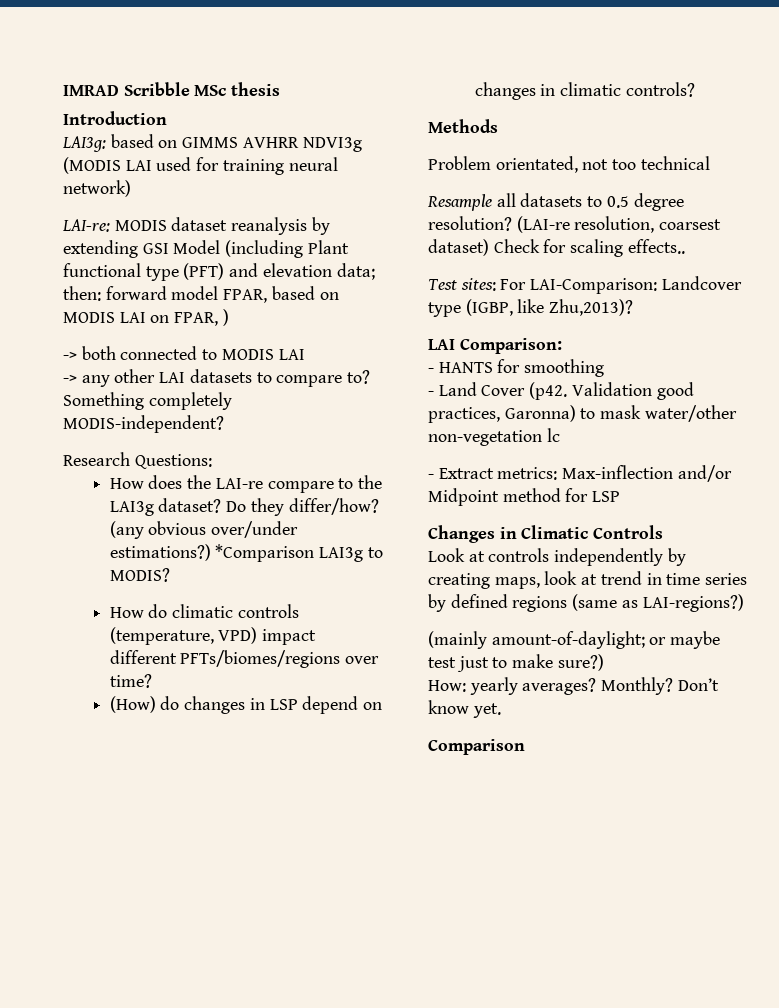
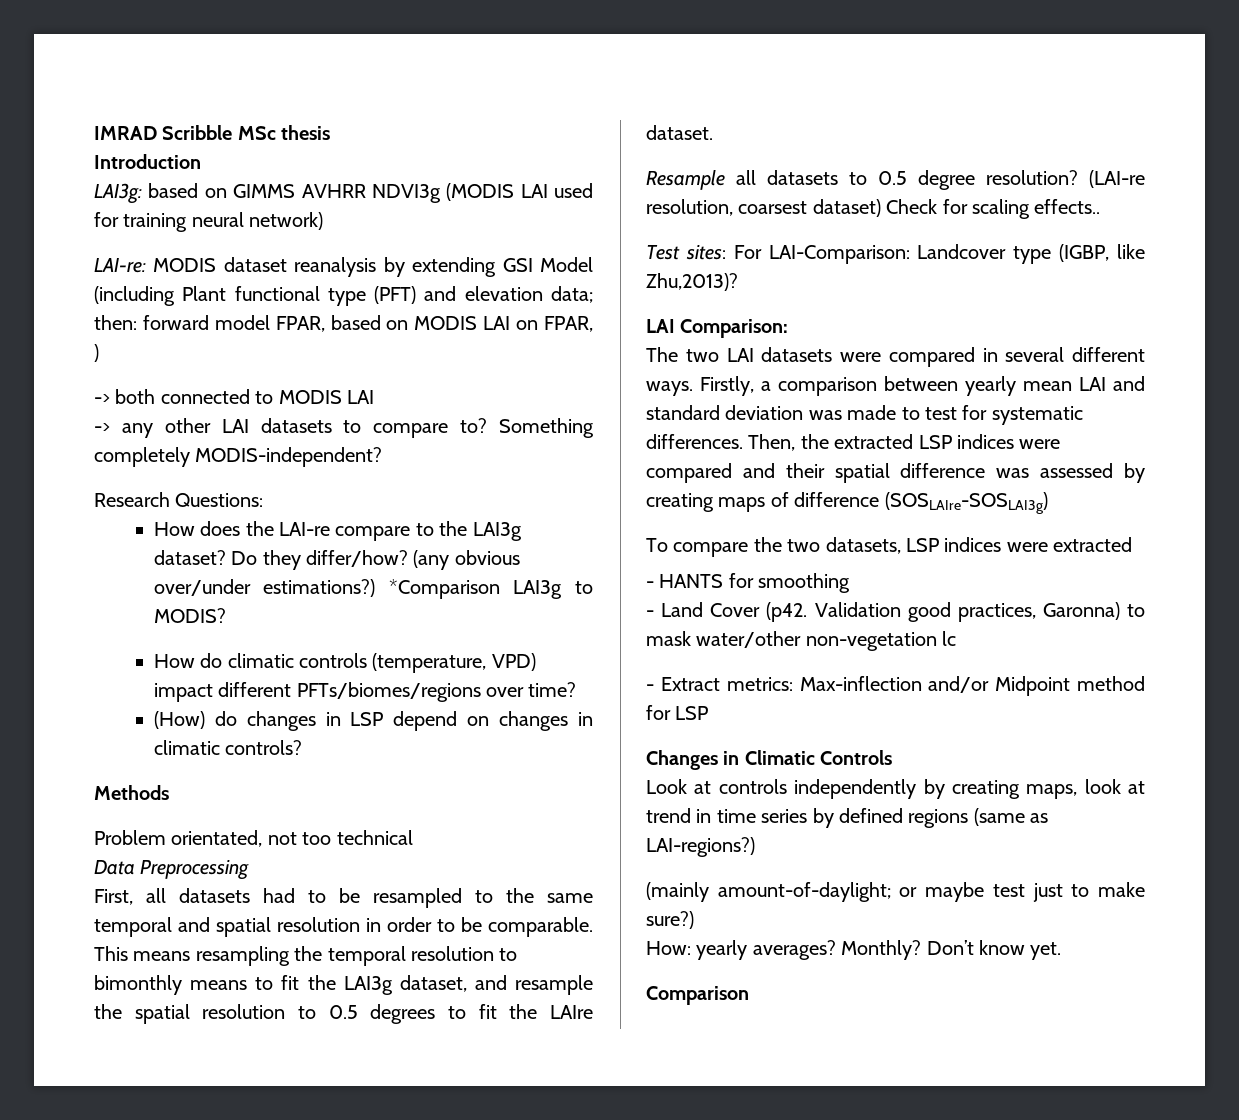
(710, 163) none -> [94,860,250,880] [94,888,593,908] [94,917,593,937] [94,946,518,966] [94,975,593,995] [94,1004,593,1024] [646,125,713,140] // Data Preprocessing // First, all datasets had to be resampled to the same temporal and spatial resolution in order to be comparable. This means resampling the temporal resolution to bimonthly means to fit the LAI3g dataset, and resample the spatial resolution to 0.5 degrees to fit the LAIre dataset.
(562, 346) none -> [646,347,1145,367] [646,376,1145,396] [646,405,1083,425] [646,434,1061,451] [646,463,1145,483] [646,492,1048,514] [646,537,1133,557] // The two LAI datasets were compared in several different ways. Firstly, a comparison between yearly mean LAI and standard deviation was made to test for systematic differences. Then, the extracted LSP indices were compared and their spatial difference was assessed by creating maps of difference (SOSLAIre-SOSLAI3g) // To compare the two datasets, LSP indices were extracted

